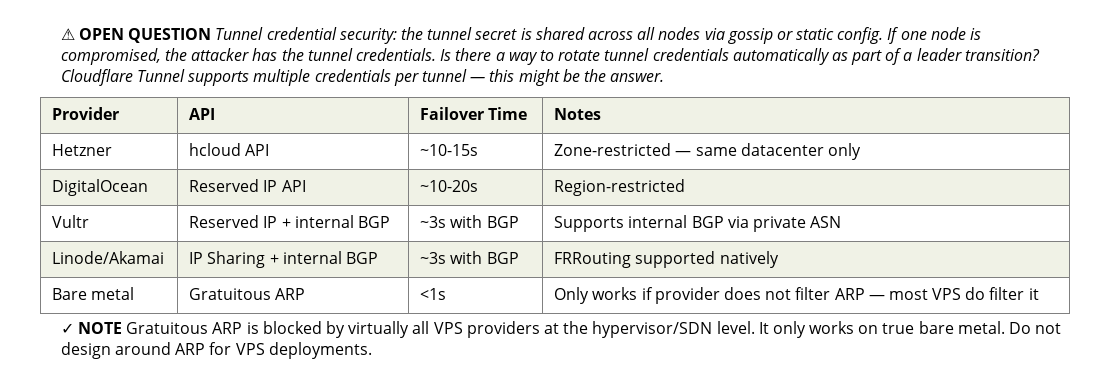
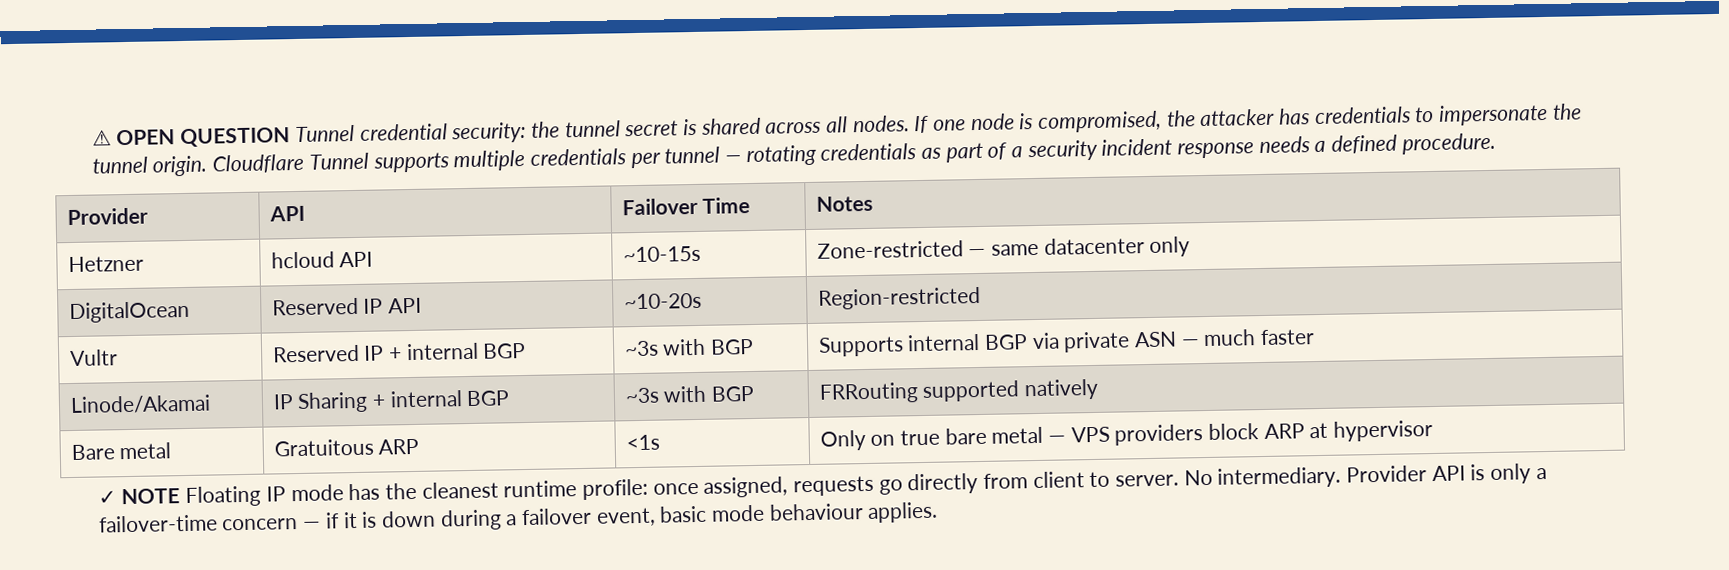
[658,27,884,44] nodes via gossip or static config. -> [852,115,910,133] nodes.
[281,48,1040,65] the tunnel credentials. Is there a way to rotate tunnel credentials automatically as part of a leader transition? -> [1313,103,1582,126] [91,155,208,177] credentials to impersonate the tunnel origin.
[489,69,665,86] this might be the answer. -> [745,132,1496,167] rotating credentials as part of a security incident response needs a defined procedure.
(842, 222) none -> [1181,329,1315,347] — much faster
[592,287,1039,304] [60,321,1062,338] [60,342,372,359] works if provider does not filter ARP — most VPS do filter it // ✓ NOTE Gratuitous ARP is blocked by virtually all VPS providers at the hypervisor/SDN level. It only works on true bare metal. Do not design around ARP for VPS deployments. -> [870,420,1433,446] [97,463,1547,507] [97,501,939,533] on true bare metal — VPS providers block ARP at hypervisor // ✓ NOTE Floating IP mode has the cleanest runtime profile: once assigned, requests go directly from client to server. No intermediary. Provider API is only a failover-time concern — if it is down during a failover event, basic mode behaviour applies.

